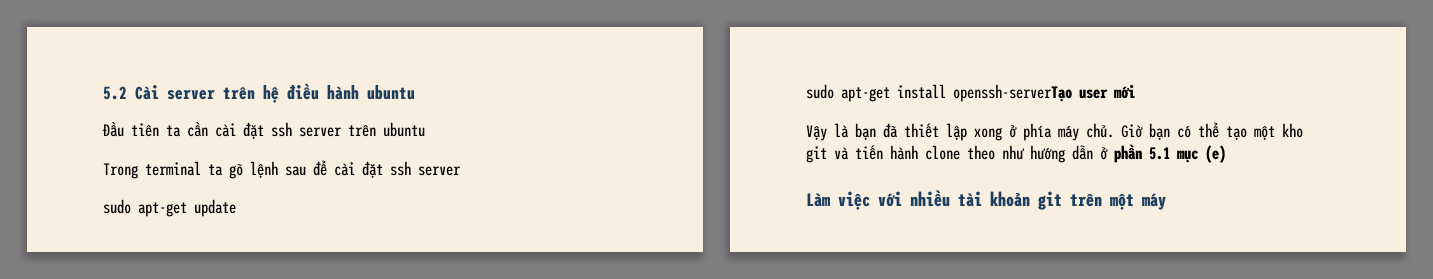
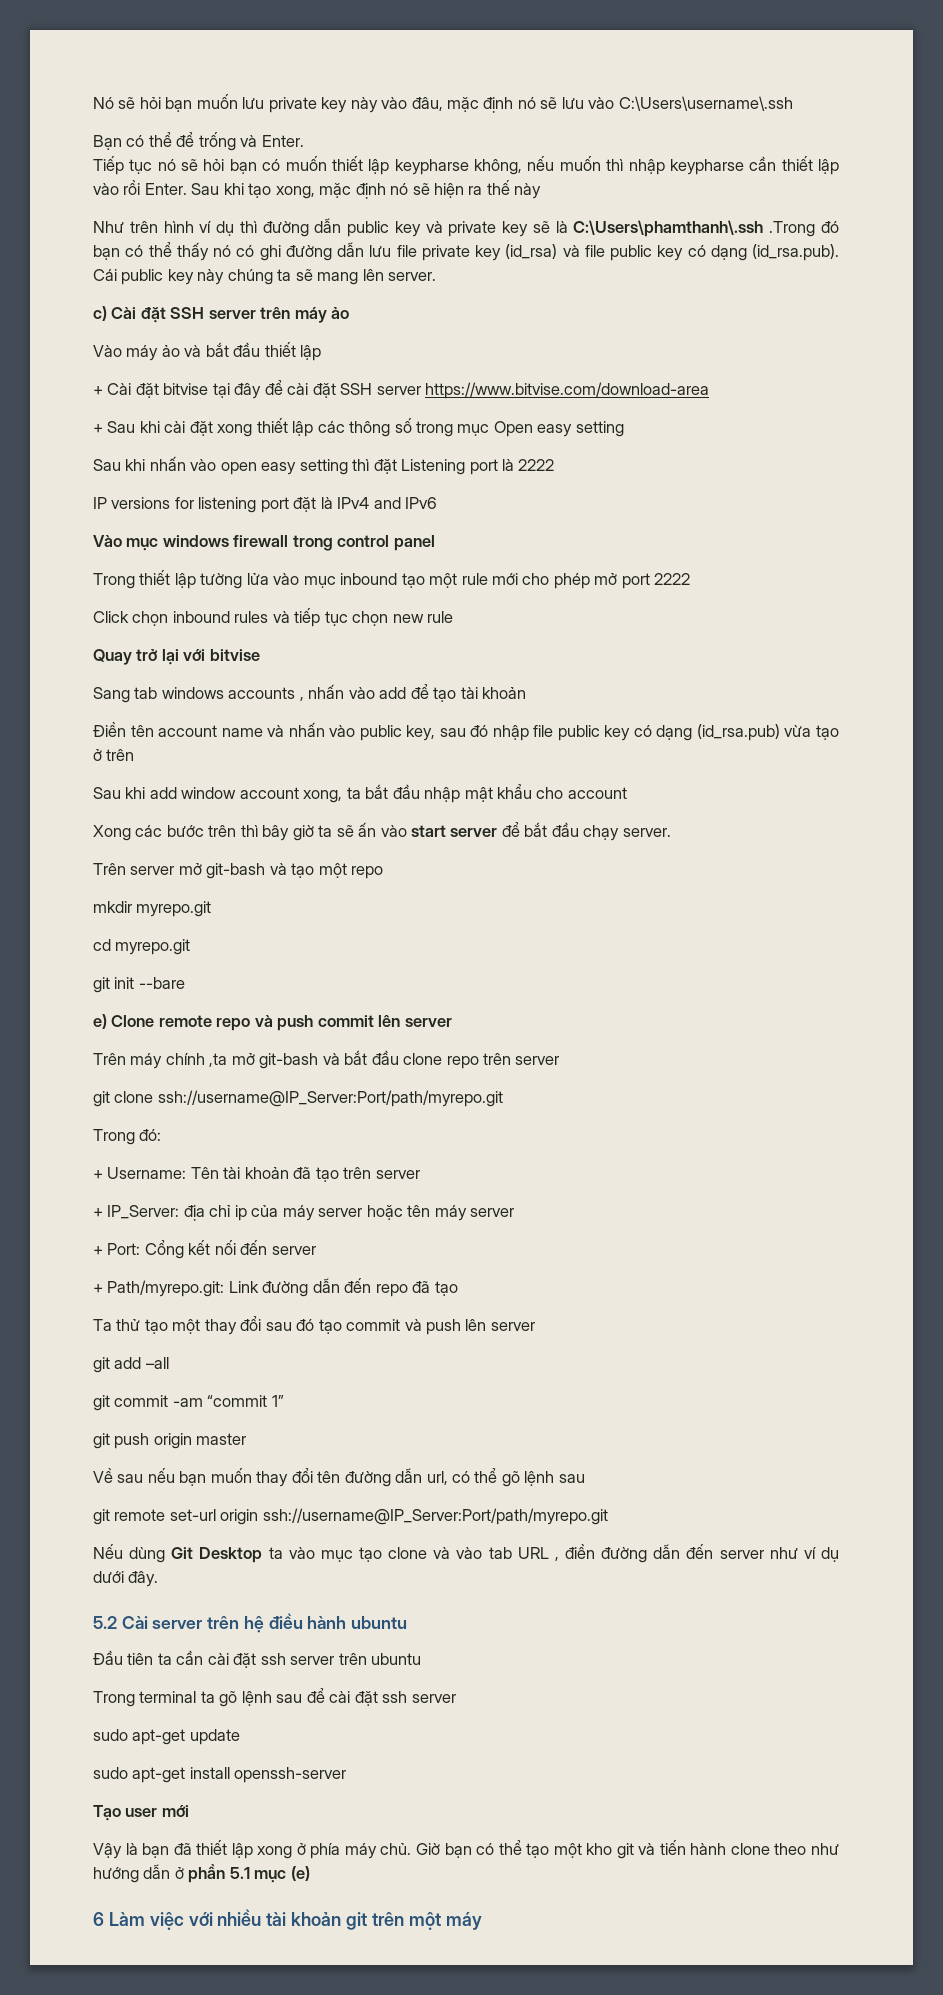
(103, 93) none -> [93,94,793,113] [93,132,304,151] [93,156,839,175] [93,180,542,199] [93,218,839,237] [93,242,839,261] [93,269,437,285] [93,306,350,323] [93,342,322,361] [93,380,710,399] [93,418,624,437] [93,456,555,475] [93,497,438,513] [93,535,435,551] [93,570,691,589] [93,608,454,627] [93,649,260,665] [93,684,527,703] [93,722,839,741] [93,749,135,761] [93,784,627,803] [93,822,671,841] [93,863,384,879] [93,901,212,917] [93,939,191,955] [93,977,185,993] [93,1014,452,1031] [93,1050,560,1069] [93,1090,503,1107] [93,1129,162,1145] [93,1167,420,1182] [93,1205,515,1221] [93,1240,316,1259] [93,1278,458,1297] [93,1316,535,1335] [93,1357,169,1373] [93,1395,284,1411] [93,1433,247,1449] [93,1468,585,1487] [93,1508,608,1525] [93,1544,839,1563] [93,1571,159,1587] Nó sẽ hỏi bạn muốn lưu private key này vào đâu, mặc định nó sẽ lưu vào C:\Users\username\.ssh // Bạn có thể để trống và Enter. // Tiếp tục nó sẽ hỏi bạn có muốn thiết lập keypharse không, nếu muốn thì nhập keypharse cần thiết lập vào rồi Enter. Sau khi tạo xong, mặc định nó sẽ hiện ra thế này // Như trên hình ví dụ thì đường dẫn public key và private key sẽ là C:\Users\phamthanh\.ssh .Trong đó bạn có thể thấy nó có ghi đường dẫn lưu file private key (id_rsa) và file public key có dạng (id_rsa.pub). Cái public key này chúng ta sẽ mang lên server. // c) Cài đặt SSH server trên máy ảo // Vào máy ảo và bắt đầu thiết lập // + Cài đặt bitvise tại đây để cài đặt SSH server https://www.bitvise.com/download-area // + Sau khi cài đặt xong thiết lập các thông số trong mục Open easy setting // Sau khi nhấn vào open easy setting thì đặt Listening port là 2222 // IP versions for listening port đặt là IPv4 and IPv6 // Vào mục windows firewall trong control panel // Trong thiết lập tường lửa vào mục inbound tạo một rule mới cho phép mở port 2222 // Click chọn inbound rules và tiếp tục chọn new rule // Quay trở lại với bitvise // Sang tab windows accounts , nhấn vào add để tạo tài khoản // Điền tên account name và nhấn vào public key, sau đó nhập file public key có dạng (id_rsa.pub) vừa tạo ở trên // Sau khi add window account xong, ta bắt đầu nhập mật khẩu cho account // Xong các bước trên thì bây giờ ta sẽ ấn vào start server để bắt đầu chạy server. // Trên server mở git-bash và tạo một repo // mkdir myrepo.git // cd myrepo.git // git init --bare // e) Clone remote repo và push commit lên server // Trên máy chính ,ta mở git-bash và bắt đầu clone repo trên server // git clone ssh://username@IP_Server:Port/path/myrepo.git // Trong đó: // + Username: Tên tài khoản đã tạo trên server // + IP_Server: địa chỉ ip của máy server hoặc tên máy server // + Port: Cổng kết nối đến server // + Path/myrepo.git: Link đường dẫn đến repo đã tạo // Ta thử tạo một thay đổi sau đó tạo commit và push lên server // git add –all // git commit -am “commit 1” // git push origin master // Về sau nếu bạn muốn thay đổi tên đường dẫn url, có thể gõ lệnh sau // git remote set-url origin ssh://username@IP_Server:Port/path/myrepo.git // Nếu dùng Git Desktop ta vào mục tạo clone và vào tab URL , điền đường dẫn đến server như ví dụ dưới đây. //
[953,84,1072,102] openssh-serverTạo -> [234,1767,347,1783] [93,1805,121,1821] openssh-server // Tạo
(1226, 154) none -> [93,1912,104,1926] 6

